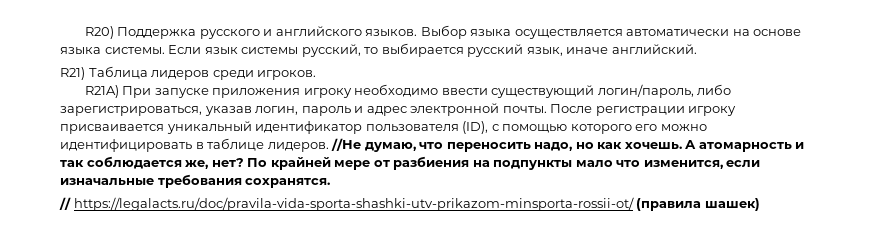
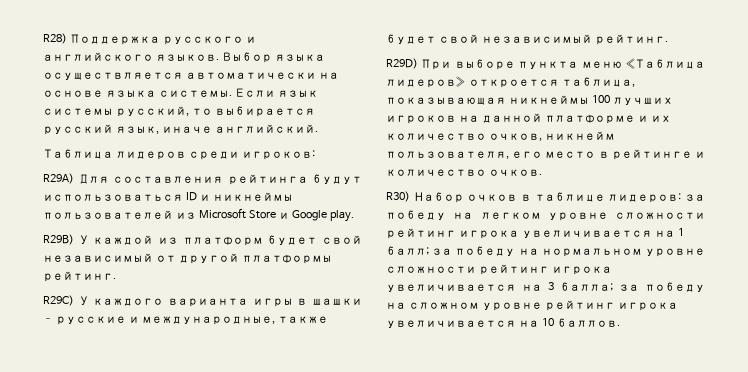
[84,26,114,39] R20) -> [43,33,67,44] R28)
[60,67,85,80] R21) -> (318, 128) none
[257,70,317,80] [84,84,732,98] [60,103,737,116] [60,121,707,134] [60,138,805,152] [60,156,761,170] [60,174,331,188] [59,197,760,211] игроков. // R21A) При запуске приложения игроку необходимо ввести существующий логин/пароль, либо зарегистрироваться, указав логин, пароль и адрес электронной почты. После регистрации игроку присваивается уникальный идентификатор пользователя (ID), с помощью которого его можно идентифицировать в таблице лидеров. //Не думаю, что переносить надо, но как хочешь. А атомарность и так соблюдается же, нет? По крайней мере от разбиения на подпункты мало что изменится, если изначальные требования сохранятся. // // https://legalacts.ru/doc/pravila-vida-sporta-shashki-utv-prikazom-minsporta-rossii-ot/ (правила шашек) -> [241,150,315,160] [43,173,362,185] [43,192,293,201] [43,208,354,222] [43,234,362,246] [43,253,332,264] [43,271,116,282] [43,295,362,307] [43,316,328,325] [386,34,668,45] [386,58,705,70] [386,76,635,88] [386,95,673,105] [386,113,671,124] [386,131,615,141] [386,149,705,160] [386,169,542,176] [386,191,705,203] [386,210,705,221] [386,228,684,239] [386,246,705,257] [386,264,612,275] [386,282,705,292] [386,300,678,311] [386,318,620,328] игроков: // R29A) Для составления рейтинга будут использоваться ID и никнеймы пользователей из Microsoft Store и Google play. // R29B) У каждой из платформ будет свой независимый от другой платформы рейтинг. // R29C) У каждого варианта игры в шашки – русские и международные, также будет свой независимый рейтинг. // R29D) При выборе пункта меню «Таблица лидеров» откроется таблица, показывающая никнеймы 100 лучших игроков на данной платформе и их количество очков, никнейм пользователя, его место в рейтинге и количество очков. // R30) Набор очков в таблице лидеров: за победу на легком уровне сложности рейтинг игрока увеличивается на 1 балл; за победу на нормальном уровне сложности рейтинг игрока увеличивается на 3 балла; за победу на сложном уровне рейтинг игрока увеличивается на 10 баллов.

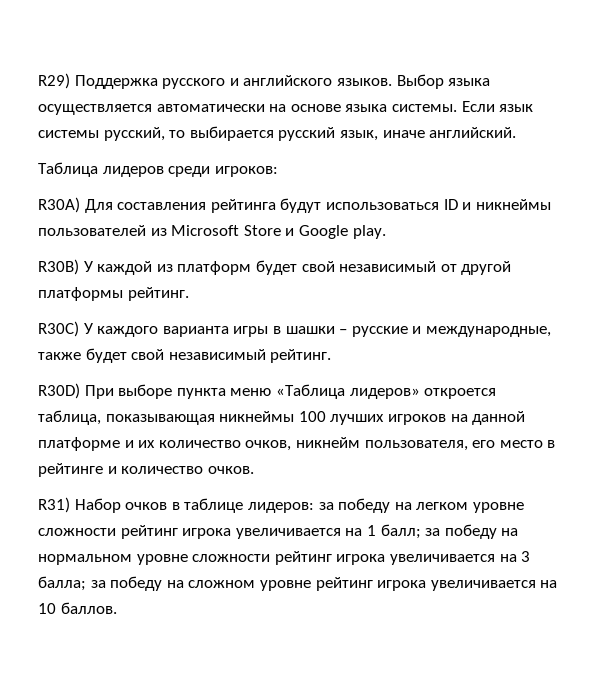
[43,33,67,44] R28) -> [38,73,70,89] R29)
[43,173,74,184] R29A) -> [38,197,80,213] R30A)
[43,234,74,245] R29B) -> [38,259,79,275] R30B)
[43,295,74,306] R29C) -> [38,321,79,337] R30C)
[386,58,418,69] R29D) -> [38,383,80,399] R30D)
[386,191,410,202] R30) -> [38,497,70,513] R31)

